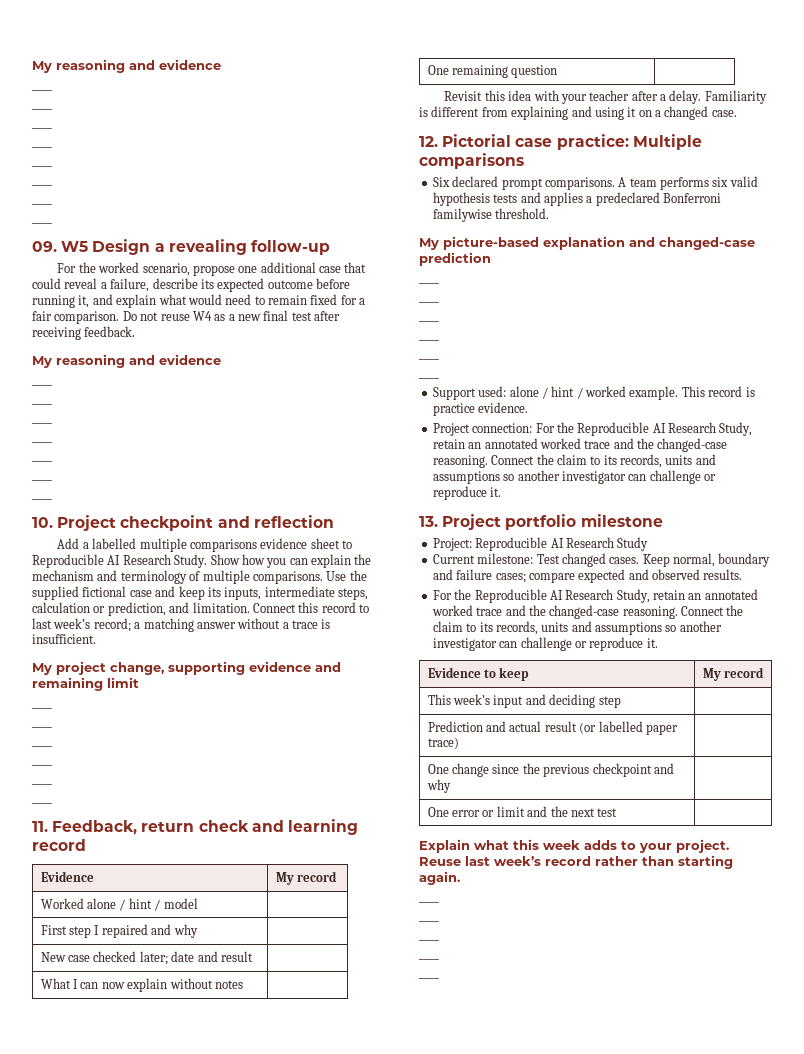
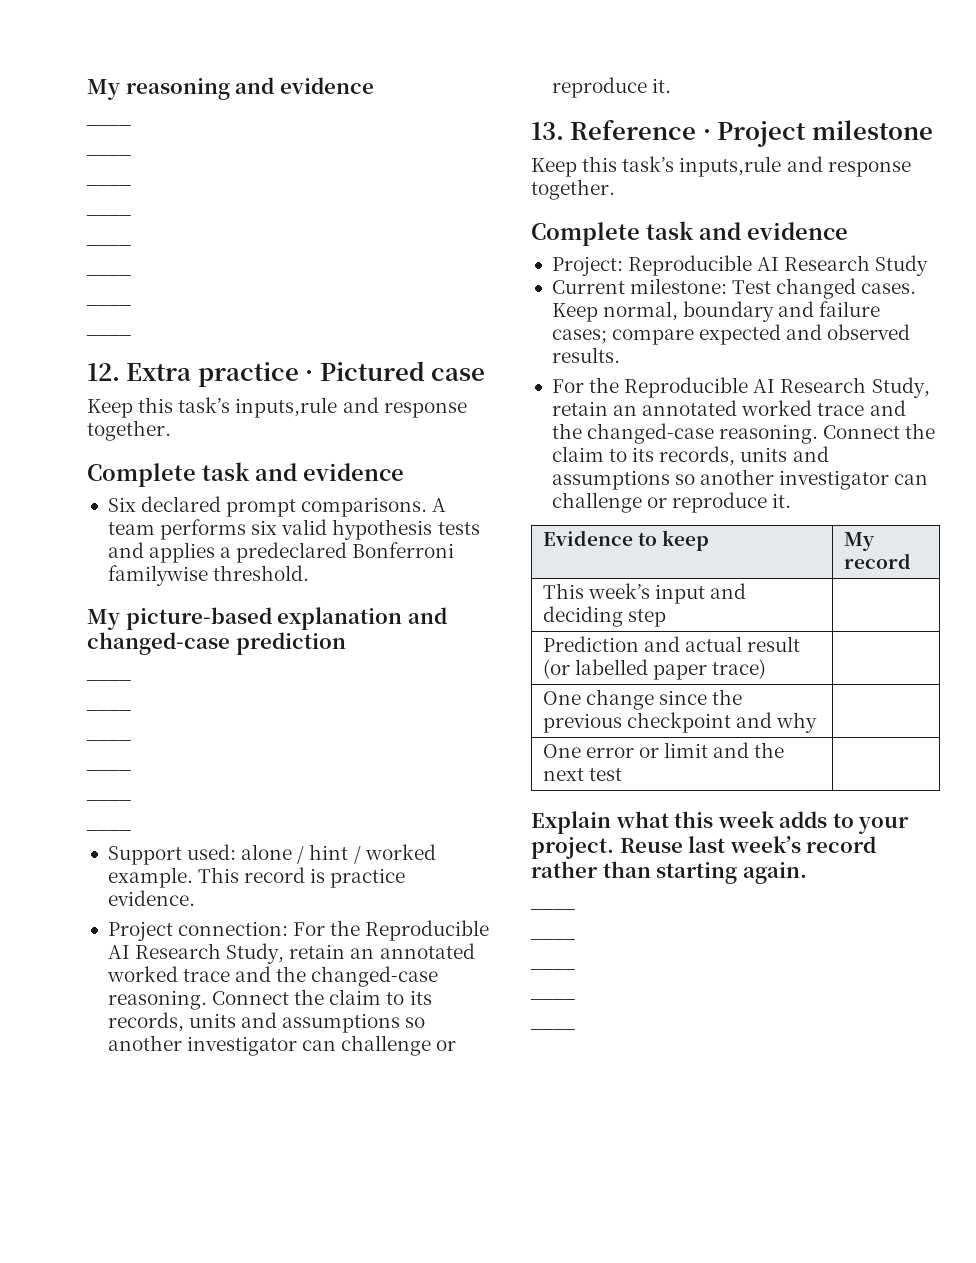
[32,239,330,255] [57,262,367,276] [32,278,350,292] [32,294,366,308] [32,310,341,324] [32,326,136,340] [32,354,221,368] [32,384,52,386] [32,403,52,405] [32,422,52,424] [32,441,52,443] [32,460,52,462] [32,479,52,481] [32,498,52,500] [32,515,334,531] [57,538,353,552] [32,554,372,568] [32,570,367,584] [32,586,368,600] [32,602,369,616] [32,618,331,632] [32,634,96,644] [32,661,341,675] [32,677,139,691] [32,707,52,709] [32,726,52,728] [32,745,52,747] [32,764,52,766] [32,783,52,785] [32,802,52,804] [32,819,358,835] [32,839,86,851] [40,871,94,882] [275,871,338,885] [40,898,198,911] [40,924,198,938] [40,951,253,965] [40,978,243,992] [427,65,558,78] [444,90,767,104] [419,106,737,120] [419,134,702,150] [419,153,524,169] 09. W5 Design a revealing follow-up // For the worked scenario, propose one additional case that could reveal a failure, describe its expected outcome before running it, and explain what would need to remain fixed for a fair comparison. Do not reuse W4 as a new final test after receiving feedback. // My reasoning and evidence // ____ // ____ // ____ // ____ // ____ // ____ // ____ // 10. Project checkpoint and reflection // Add a labelled multiple comparisons evidence sheet to Reproducible AI Research Study. Show how you can explain the mechanism and terminology of multiple comparisons. Use the supplied fictional case and keep its inputs, intermediate steps, calculation or prediction, and limitation. Connect this record to last week’s record; a matching answer without a trace is insufficient. // My project change, supporting evidence and remaining limit // ____ // ____ // ____ // ____ // ____ // ____ // 11. Feedback, return check and learning record // Evidence | My record // Worked alone / hint / model | // First step I repaired and why | // New case checked later; date and result | // What I can now explain without notes | // One remaining question | // Revisit this idea with your teacher after a delay. Familiarity is different from explaining and using it on a changed case. // 12. Pictorial case practice: Multiple comparisons -> [87,361,486,387] [87,397,467,418] [87,420,171,441] [87,462,404,487] 12. Extra practice · Pictured case // Keep this task’s inputs,rule and response together. // Complete task and evidence
[442,514,663,530] Project portfolio milestone -> [570,119,933,147] [531,156,911,177] [531,179,615,200] [531,221,848,246] Reference · Project milestone // Keep this task’s inputs,rule and response together. // Complete task and evidence

